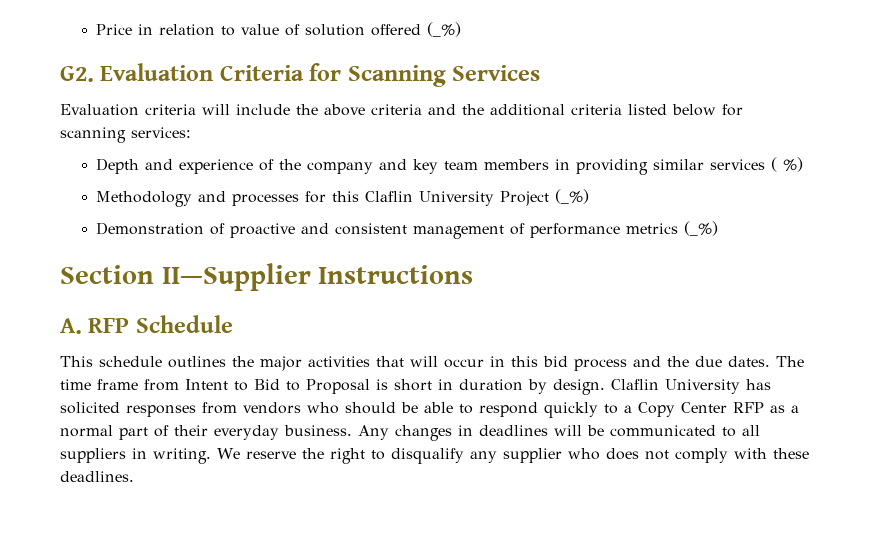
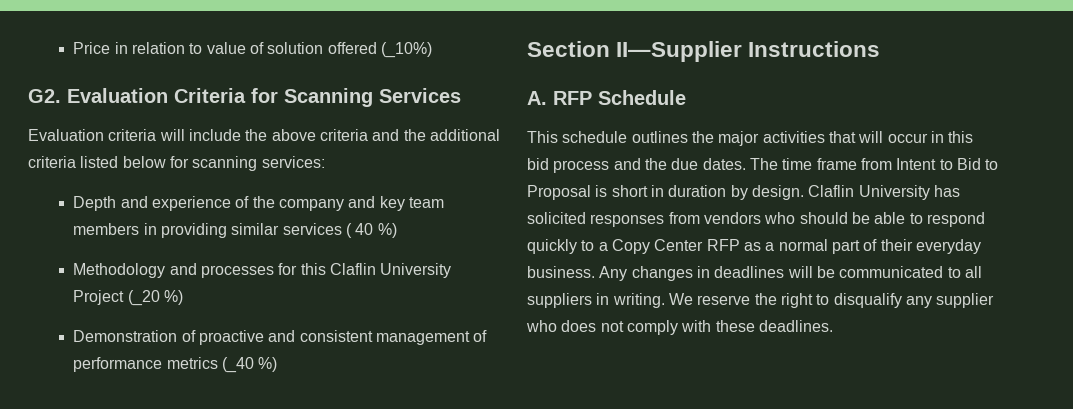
[427,22,462,37] (_%) -> [380,42,432,58] (_10%)
(778, 164) none -> [355,223,374,235] 40
[555,189,590,204] (_%) -> [127,290,183,306] (_20 %)
[684,221,719,236] (_%) -> [221,357,278,373] (_40 %)

